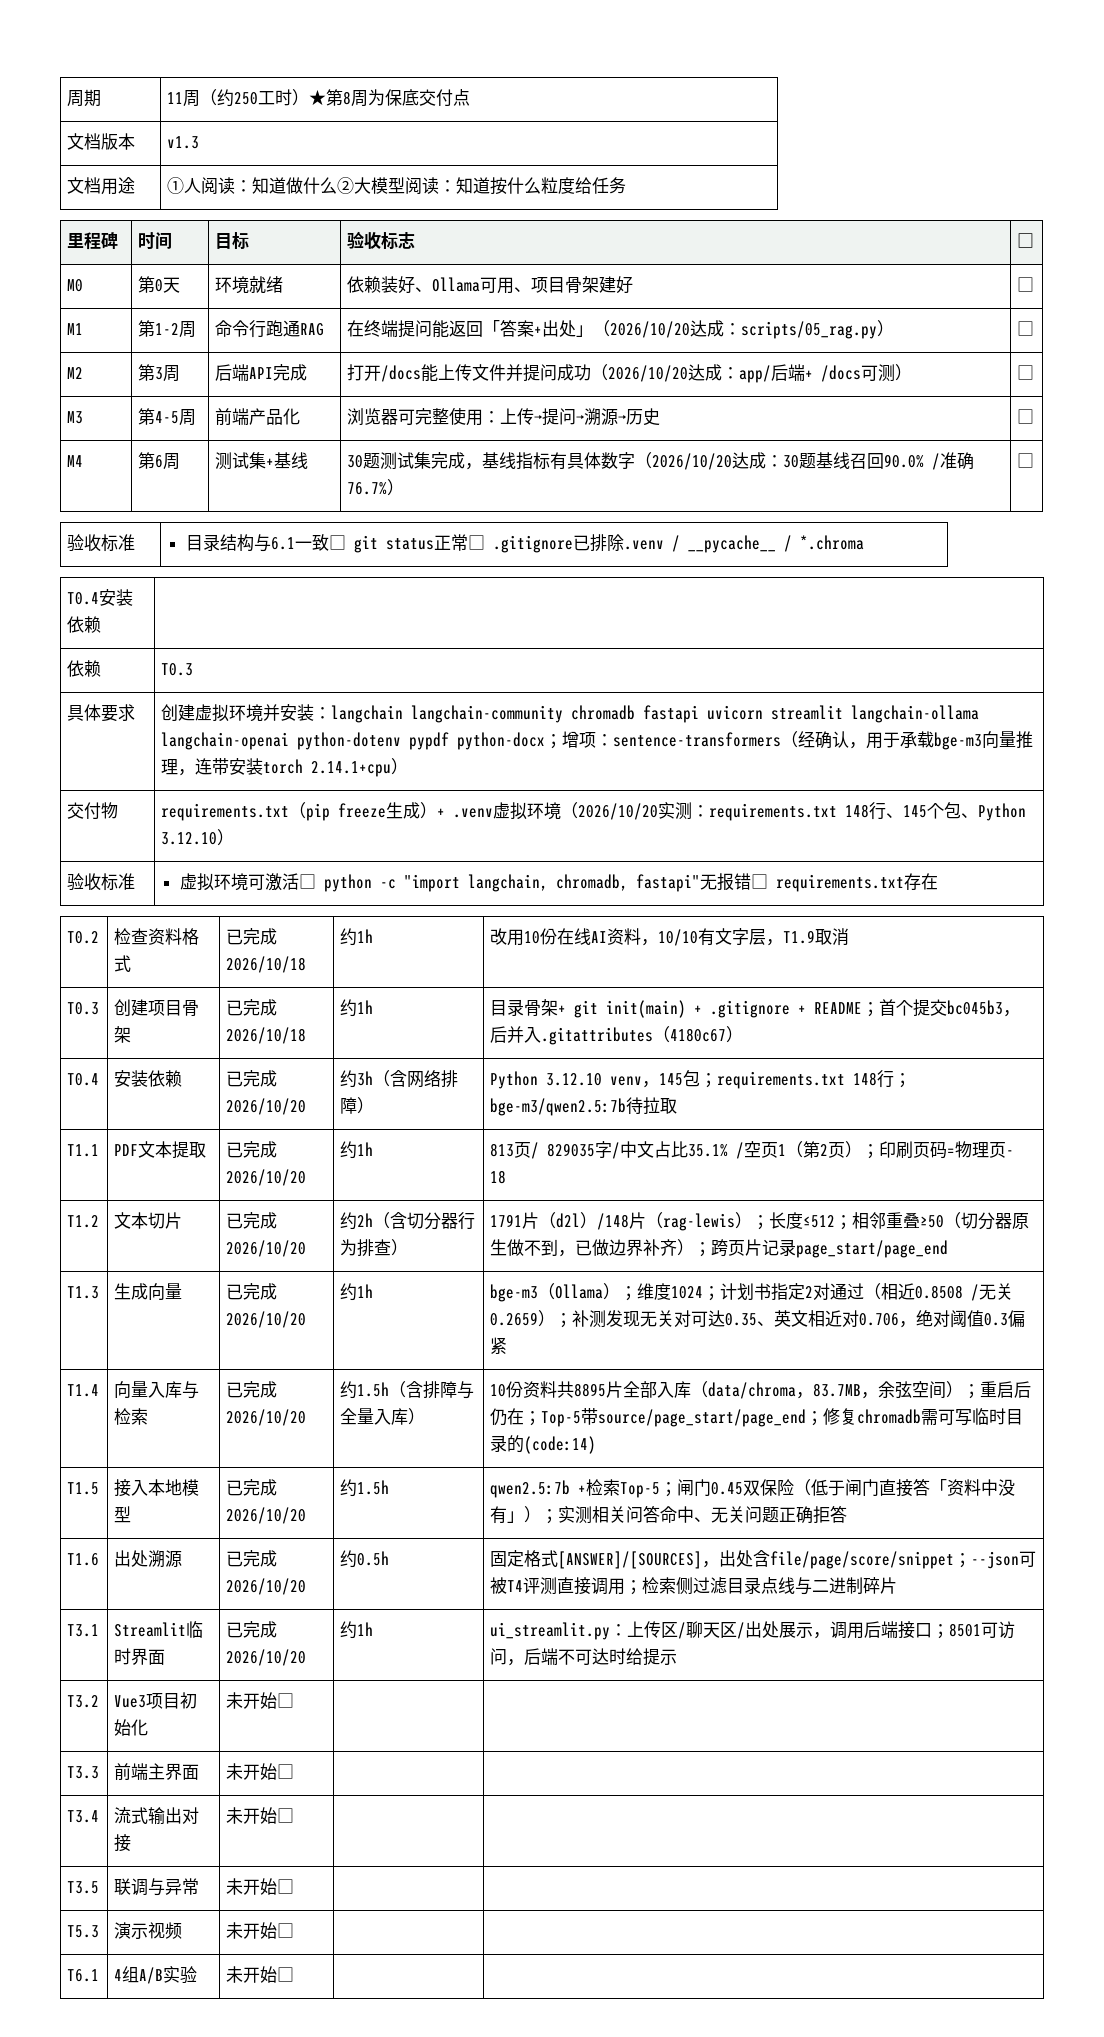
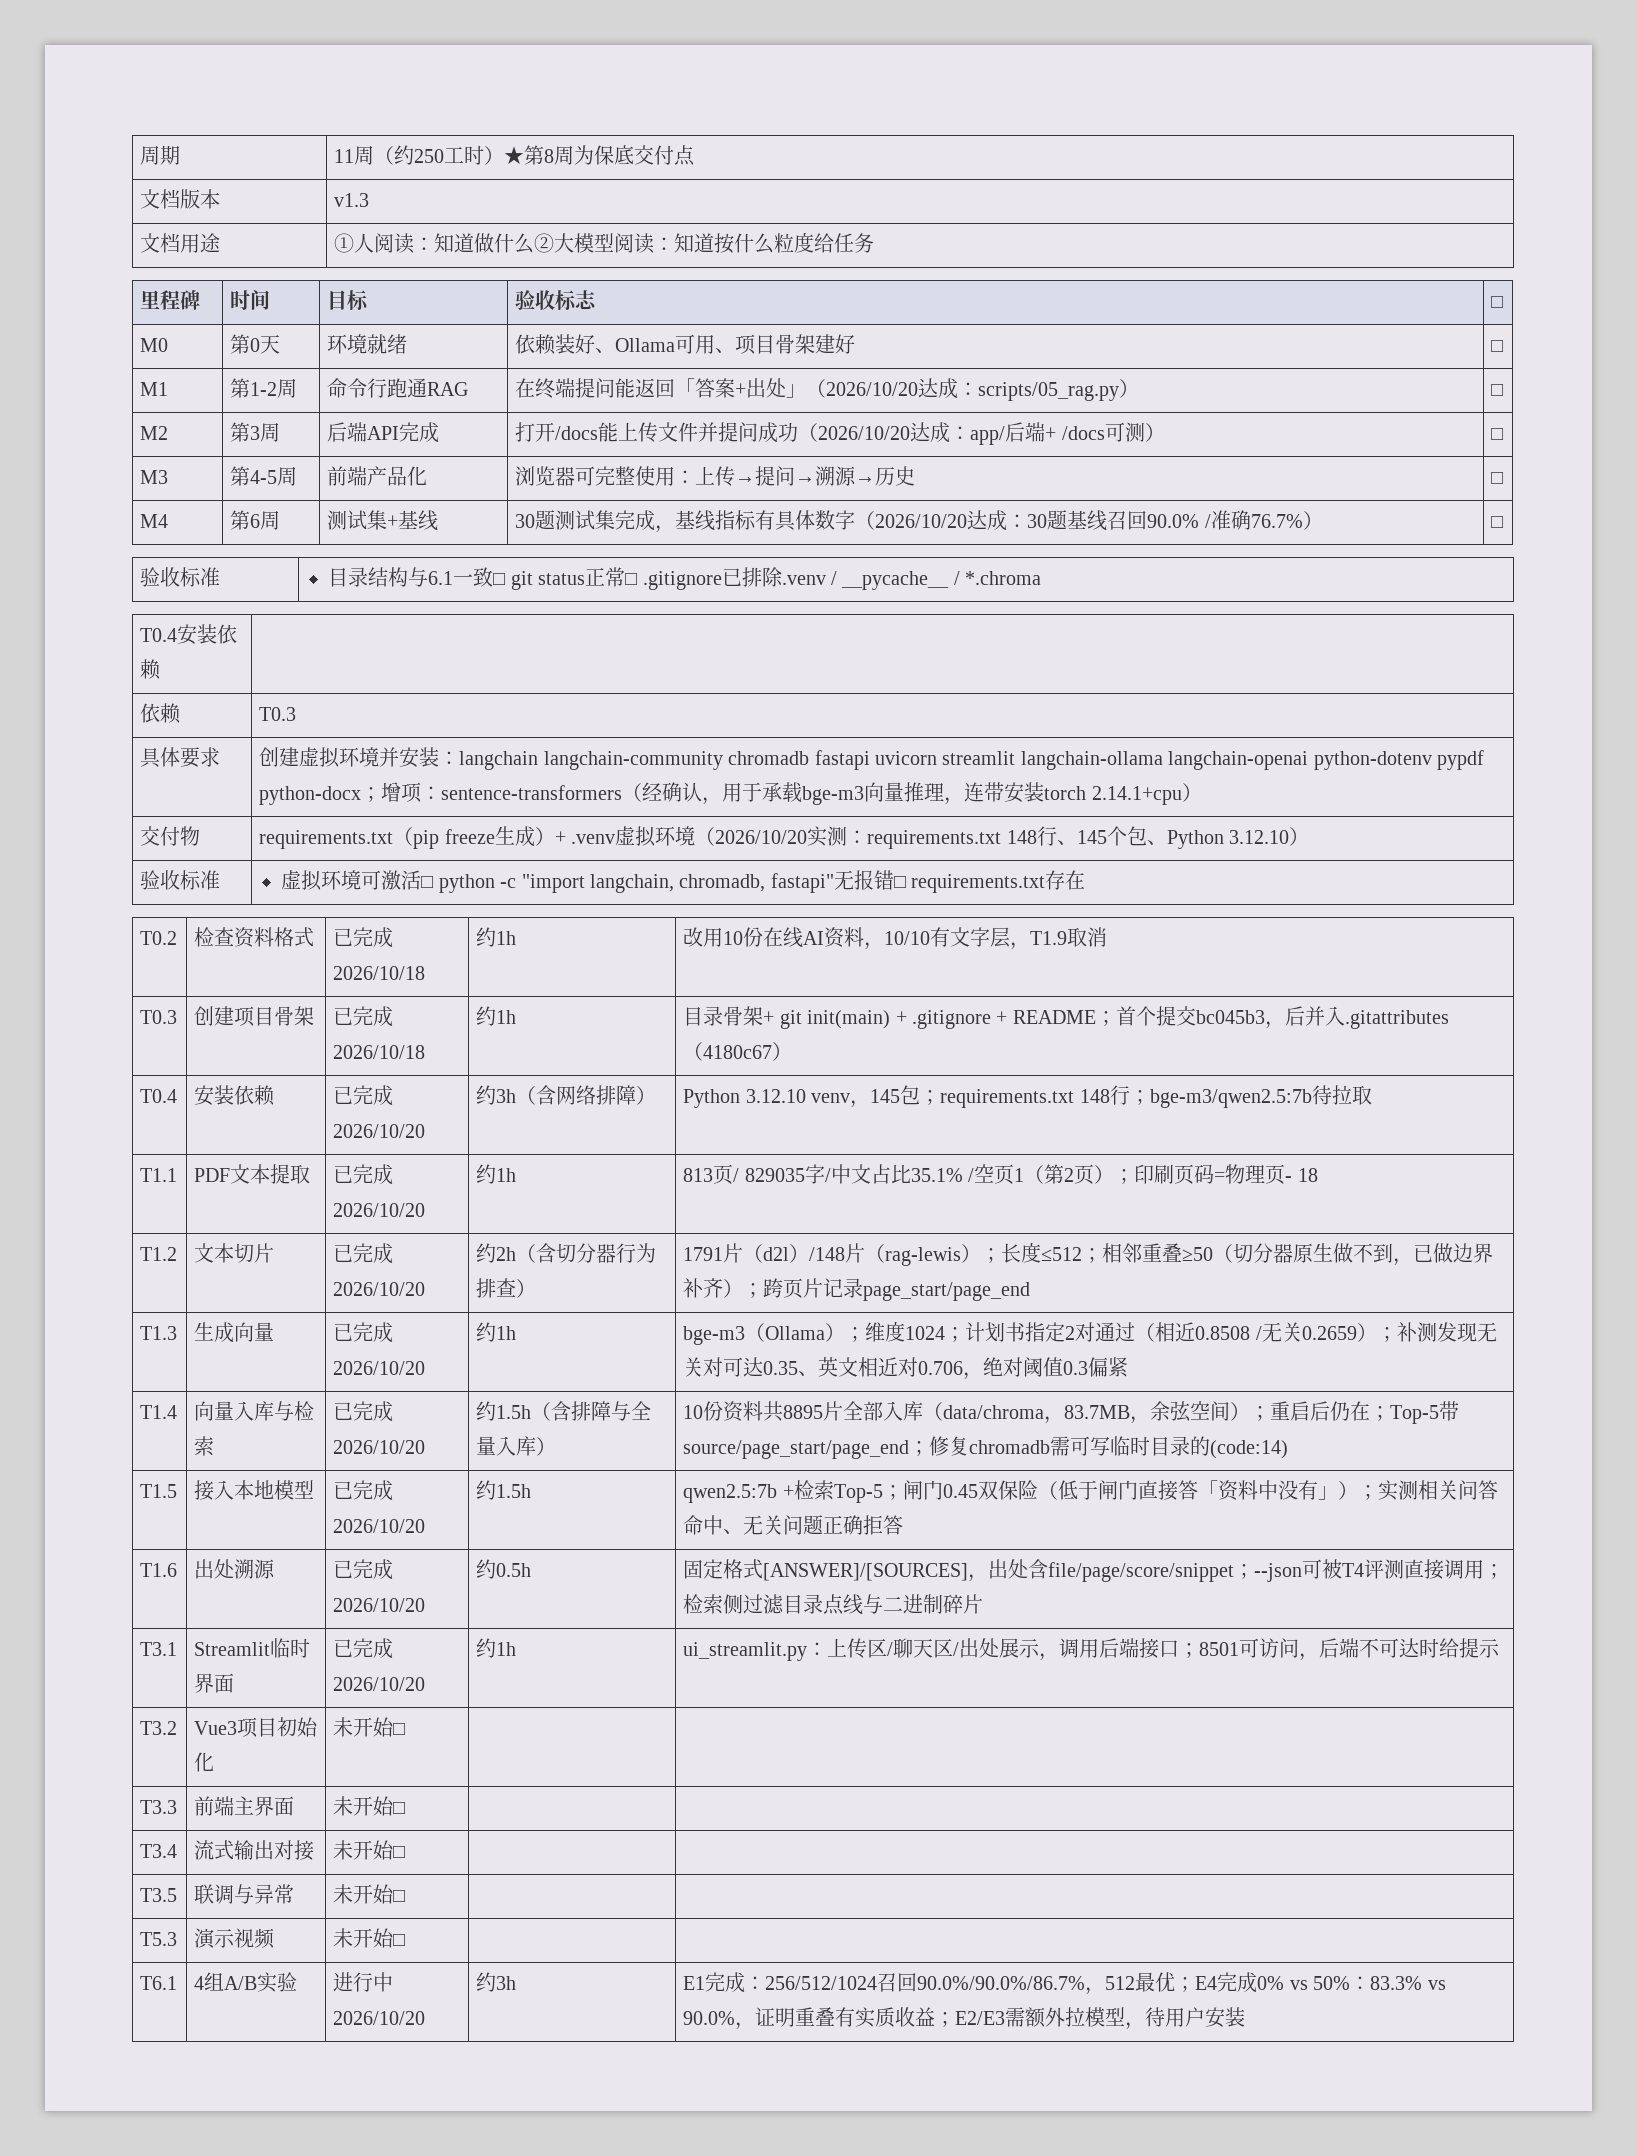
[226,1966,295,1983] 未开始□ | | -> [333,1972,394,1992] [333,2011,426,2025] [476,1972,517,1992] [683,1972,1446,1995] [683,2007,1246,2030] 进行中2026/10/20 | 约3h | E1完成：256/512/1024召回90.0%/90.0%/86.7%，512最优；E4完成0% vs 50%：83.3% vs 90.0%，证明重叠有实质收益；E2/E3需额外拉模型，待用户安装

